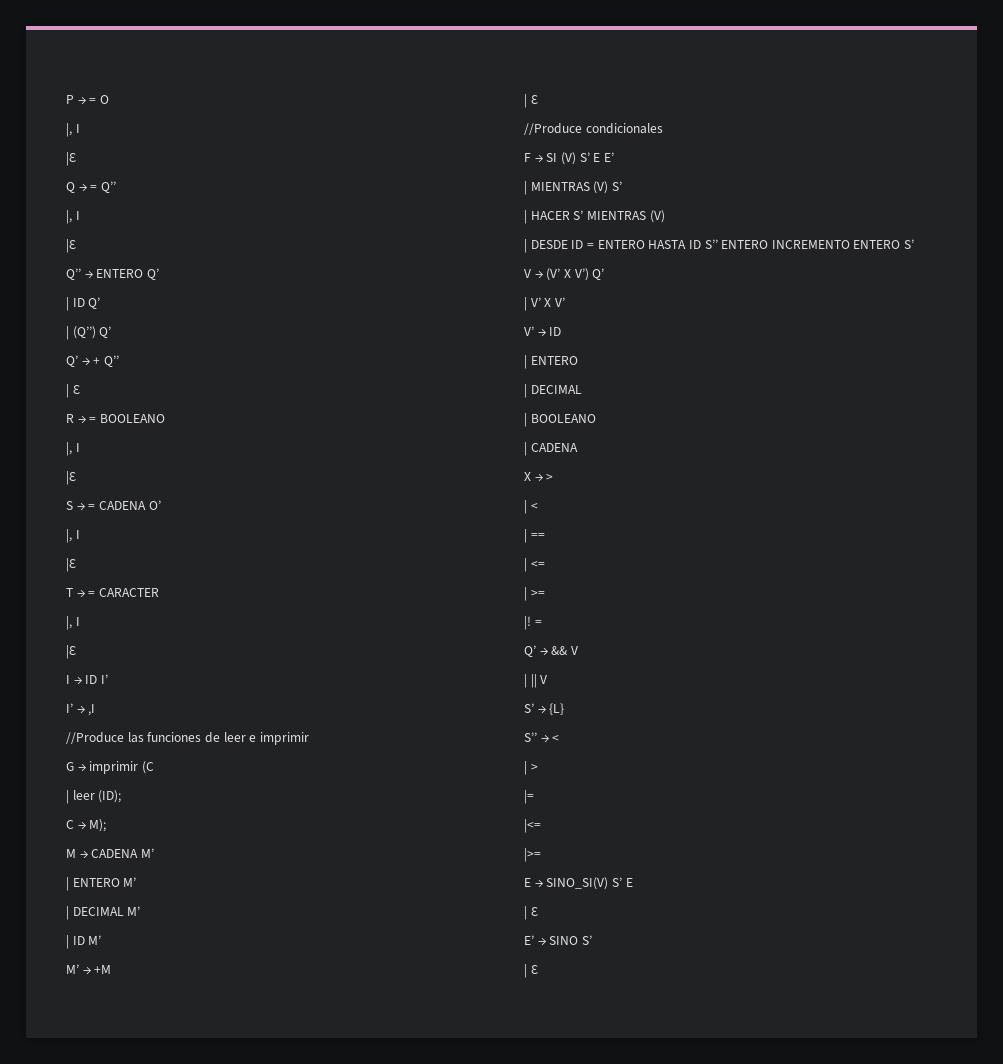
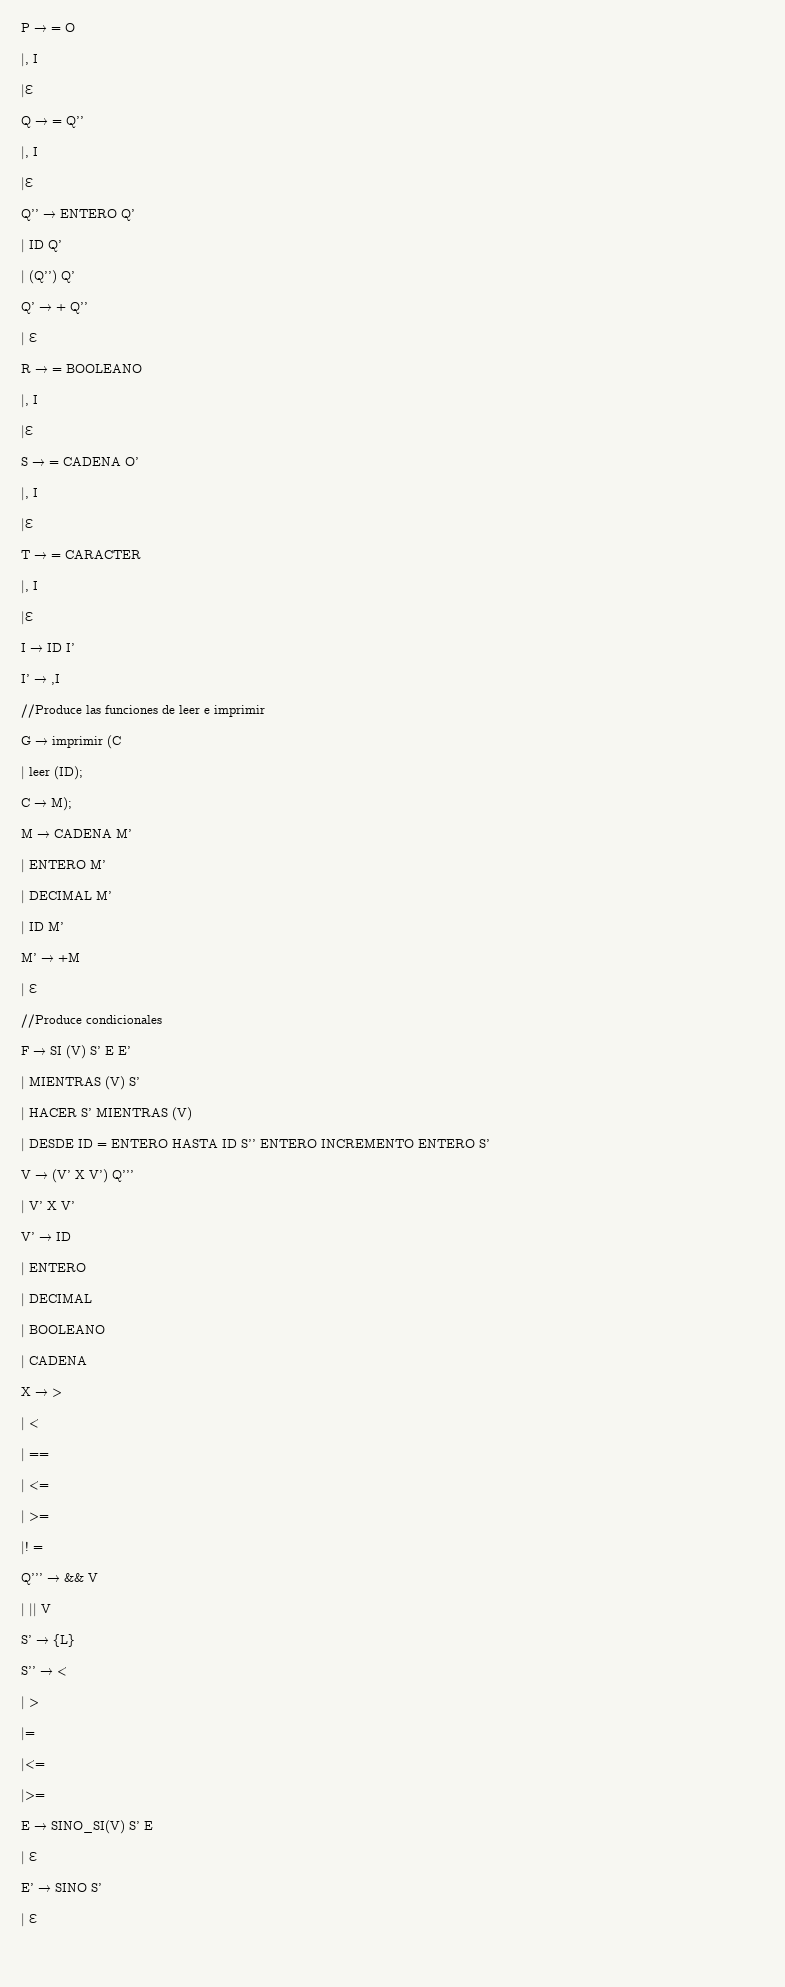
[592,268,605,280] Q’ -> [112,1170,134,1182] Q’’’
[524,645,536,657] Q’ -> [21,1573,43,1585] Q’’’

